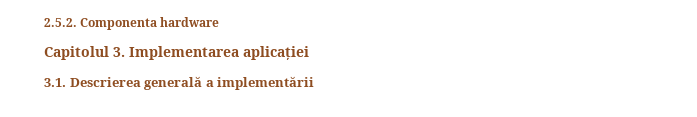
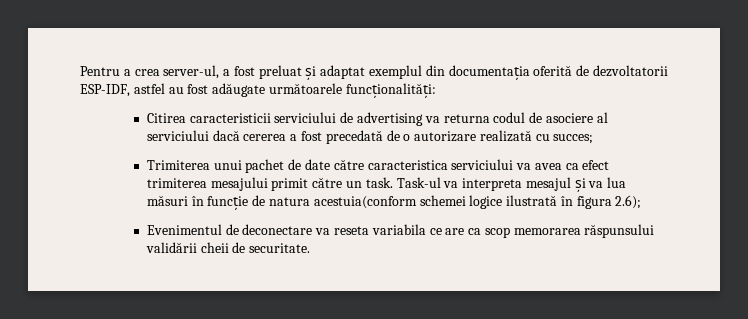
[44,17,220,30] [44,46,309,60] [44,76,315,90] 2.5.2. Componenta hardware // Capitolul 3. Implementarea aplicației // 3.1. Descrierea generală a implementării -> [80,65,668,80] [80,83,436,98] [146,112,608,126] [146,130,594,144] [146,159,610,173] [146,177,627,192] [146,195,642,210] [146,224,655,238] [145,242,311,253] Pentru a crea server-ul, a fost preluat și adaptat exemplul din documentația oferită de dezvoltatorii ESP-IDF, astfel au fost adăugate următoarele funcționalități: // Citirea caracteristicii serviciului de advertising va returna codul de asociere al serviciului dacă cererea a fost precedată de o autorizare realizată cu succes; // Trimiterea unui pachet de date către caracteristica serviciului va avea ca efect trimiterea mesajului primit către un task. Task-ul va interpreta mesajul și va lua măsuri în funcție de natura acestuia(conform schemei logice ilustrată în figura 2.6); // Evenimentul de deconectare va reseta variabila ce are ca scop memorarea răspunsului validării cheii de securitate.

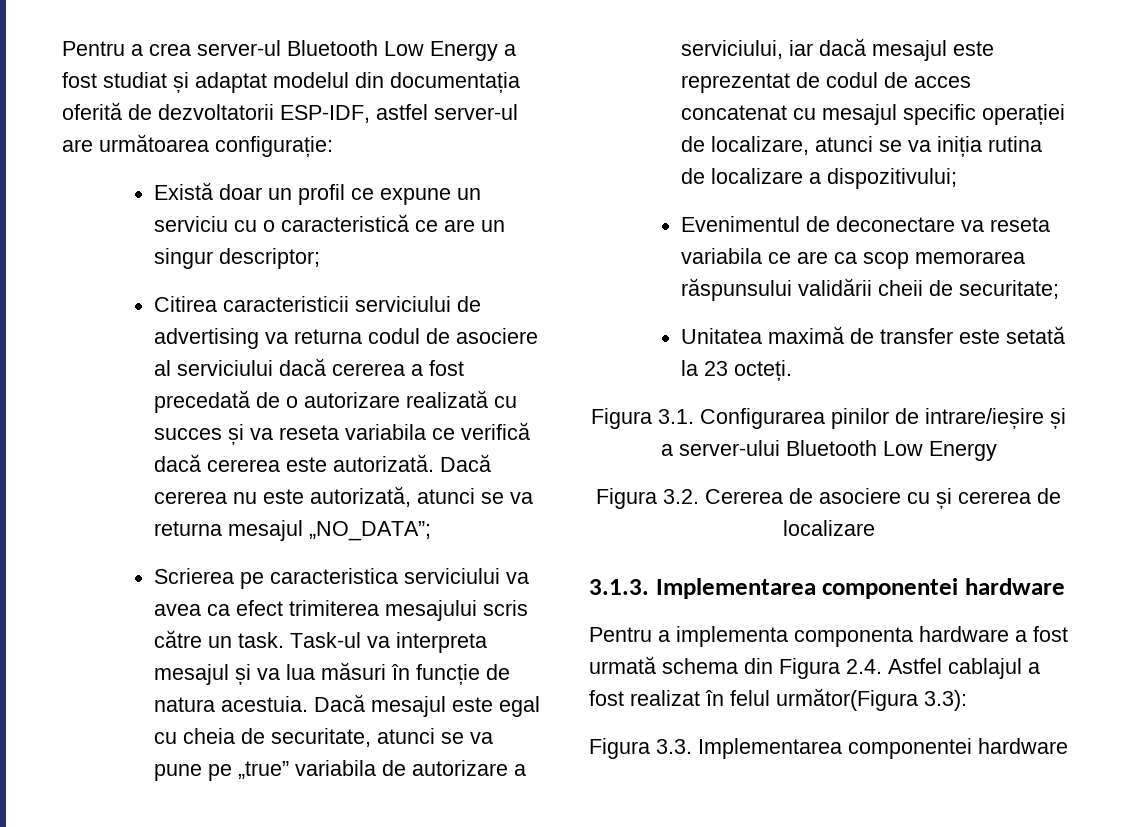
[163,65,302,79] server-ul, a fost preluat -> [197,40,516,61] [62,72,167,88] server-ul Bluetooth Low Energy a fost studiat
[369,65,423,79] exemplul -> [273,72,349,88] modelul
[168,83,436,98] au fost adăugate următoarele funcționalități: -> [434,104,518,120] [62,134,333,157] [154,182,482,205] [154,214,506,232] [154,248,321,269] server-ul are următoarea configurație: // Există doar un profil ce expune un serviciu cu o caracteristică ce are un singur descriptor;
[553,134,594,144] [146,159,364,173] succes; // Trimiterea unui pachet de date către -> [154,422,531,445] [154,454,492,472] [154,486,534,507] [154,520,432,541] [154,568,265,589] succes și va reseta variabila ce verifică dacă cererea este autorizată. Dacă cererea nu este autorizată, atunci se va returna mesajul „NO_DATA”; // Scrierea pe
[271,178,309,191] primit -> [483,600,529,616] scris
[313,195,642,209] acestuia(conform schemei logice ilustrată în figura 2.6); -> [221,694,541,717] [154,728,494,747] [154,760,527,781] [681,38,995,61] [681,72,972,93] [681,104,1066,125] [681,136,1043,157] [681,168,958,189] acestuia. Dacă mesajul este egal cu cheia de securitate, atunci se va pune pe „true” variabila de autorizare a serviciului, iar dacă mesajul este reprezentat de codul de acces concatenat cu mesajul specific operației de localizare, atunci se va iniția rutina de localizare a dispozitivului;
[249,243,311,253] securitate. -> [959,280,1060,299] [681,326,1066,344] [681,360,793,381] [591,408,1066,429] [660,440,997,461] [596,488,1061,509] [782,520,875,536] [589,578,1065,599] [589,626,1068,647] [589,656,1040,679] [589,688,967,711] [589,738,1068,759] securitate; // Unitatea maximă de transfer este setată la 23 octeți. // Figura 3.1. Configurarea pinilor de intrare/ieșire și a server-ului Bluetooth Low Energy // Figura 3.2. Cererea de asociere cu și cererea de localizare // 3.1.3. Implementarea componentei hardware // Pentru a implementa componenta hardware a fost urmată schema din Figura 2.4. Astfel cablajul a fost realizat în felul următor(Figura 3.3): // Figura 3.3. Implementarea componentei hardware

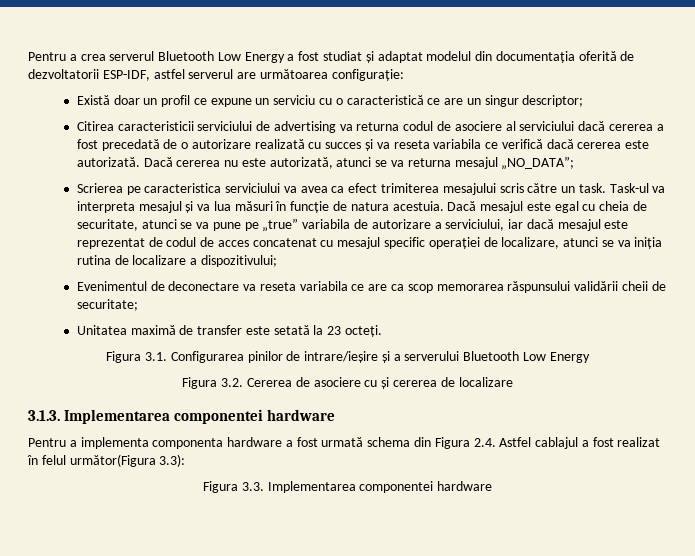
[197,40,281,56] server-ul -> [109,51,155,61] serverul
[434,104,518,120] server-ul -> [188,69,234,79] serverul
[678,440,780,456] server-ului -> [404,351,460,361] serverului

